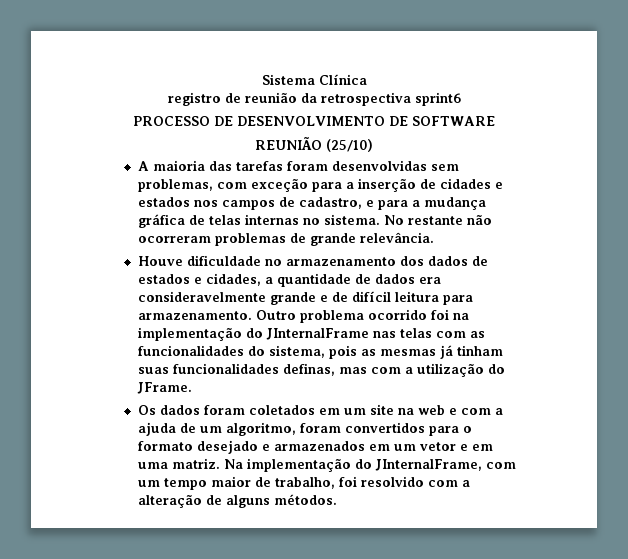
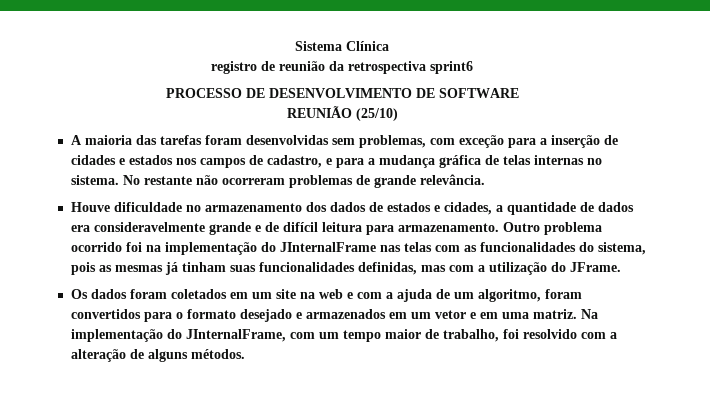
[282,363,335,376] definas, -> [357,262,417,275] definidas,

